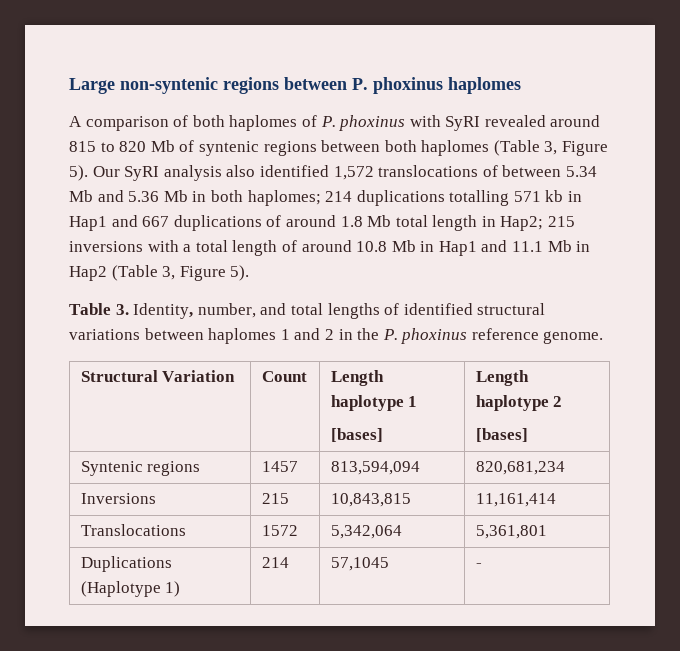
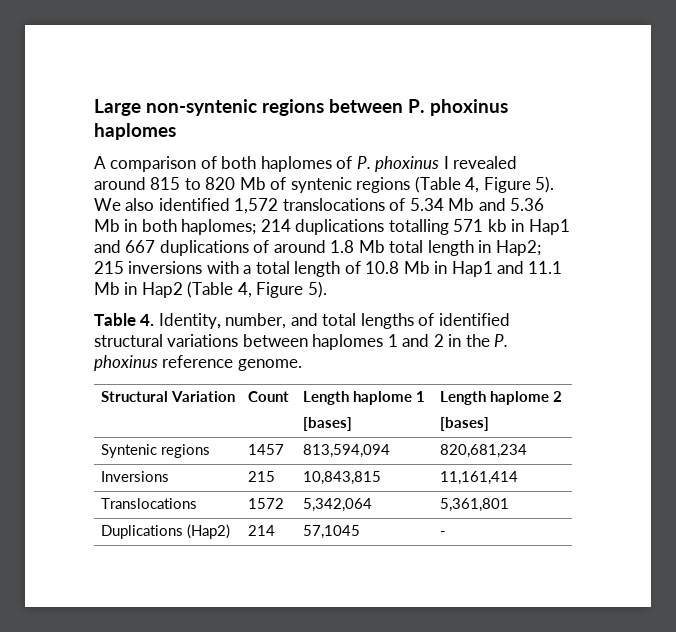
[409,115,481,131] with SyRI -> [443,156,449,169] I
[321,140,609,156] [69,165,222,181] between both haplomes (Table 3, Figure 5). Our SyRI analysis -> [414,176,555,193] [94,198,121,211] (Table 4, Figure 5). We
[502,165,562,177] between -> (406, 204) none
[301,240,352,252] around -> (361, 267) none
[162,266,176,280] 3, -> [237,282,252,298] 4,
[115,304,129,315] 3. -> [140,314,155,326] 4.
[330,395,404,411] haplotype -> [352,391,412,405] haplome
[475,395,549,411] haplotype -> [489,391,549,405] haplome
[80,581,181,597] (Haplotype 1) -> [186,524,230,539] (Hap2)

